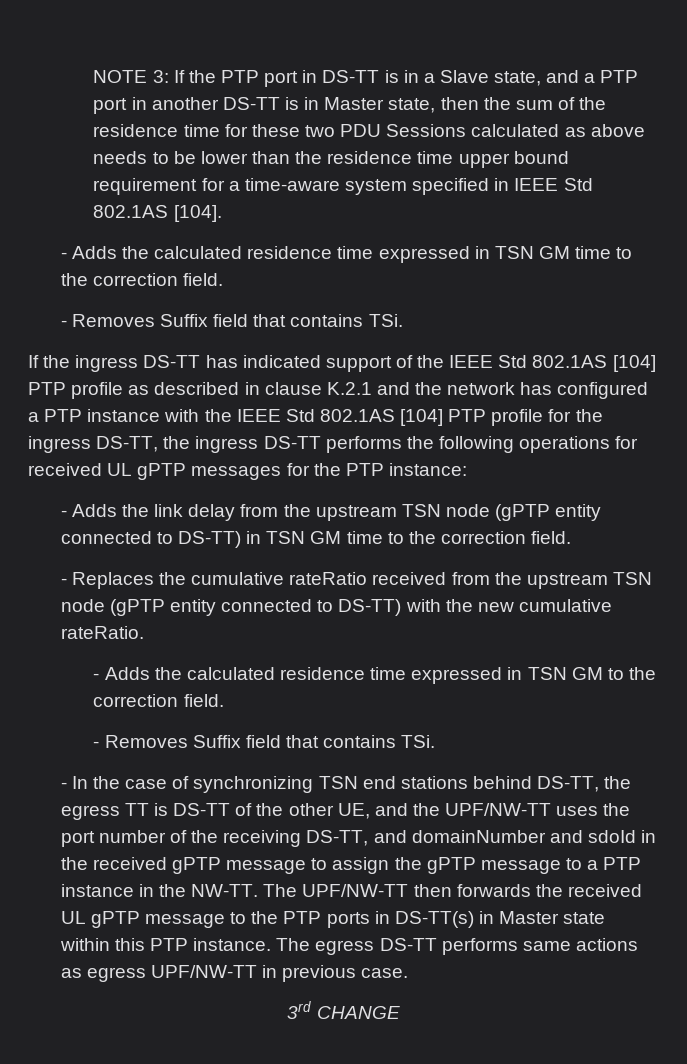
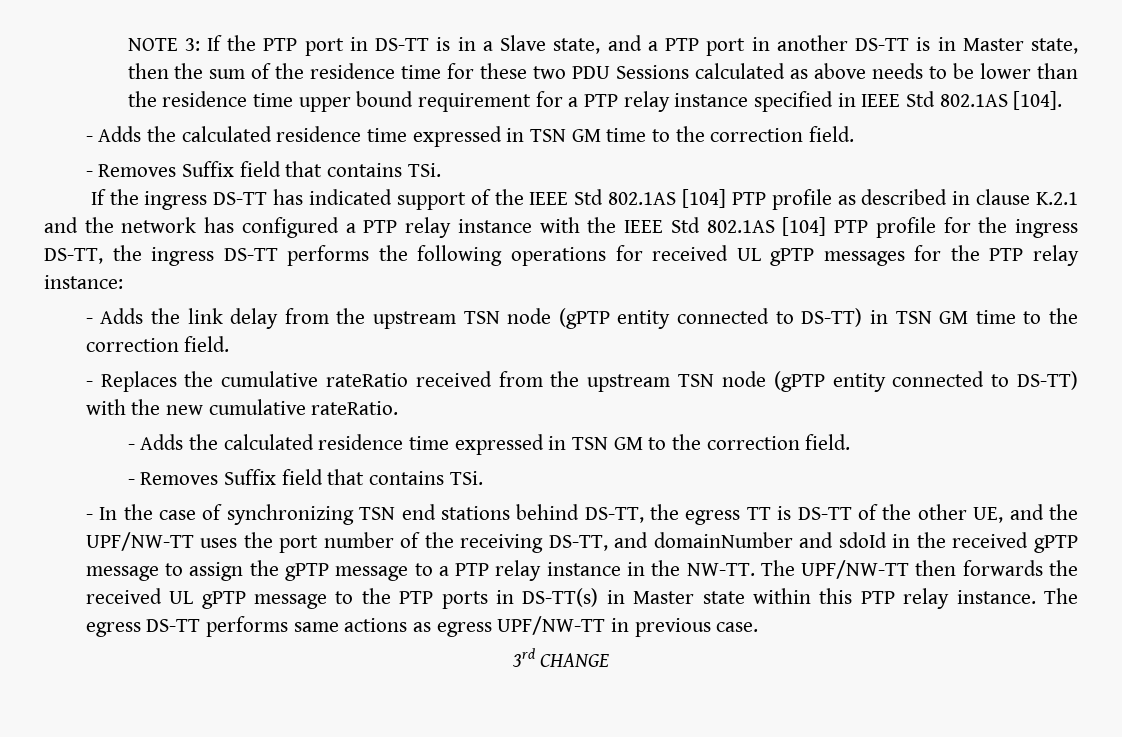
[244,178,407,195] time-aware system -> [583,91,749,112] PTP relay instance
(83, 415) none -> [405,217,452,238] relay
(384, 469) none -> [1033,245,1079,266] relay
(642, 863) none -> [495,560,542,581] relay
(188, 944) none -> [903,588,950,609] relay

